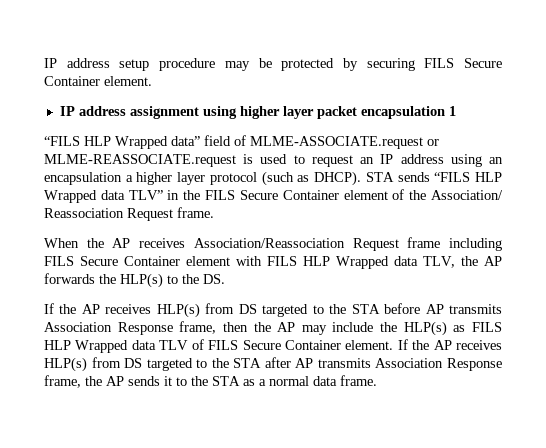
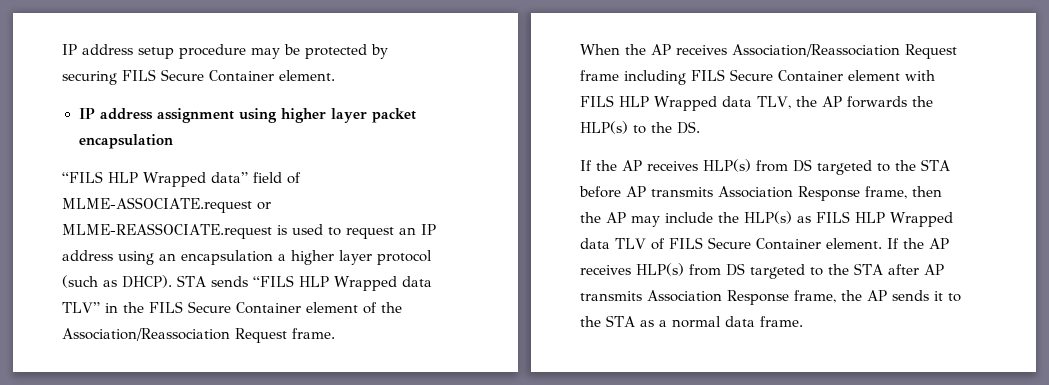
[448,106,456,116] 1 -> (173, 141) none
[430,190,503,200] [44,208,124,218] Association/ Reassociation -> [62,328,230,341] Association/Reassociation

